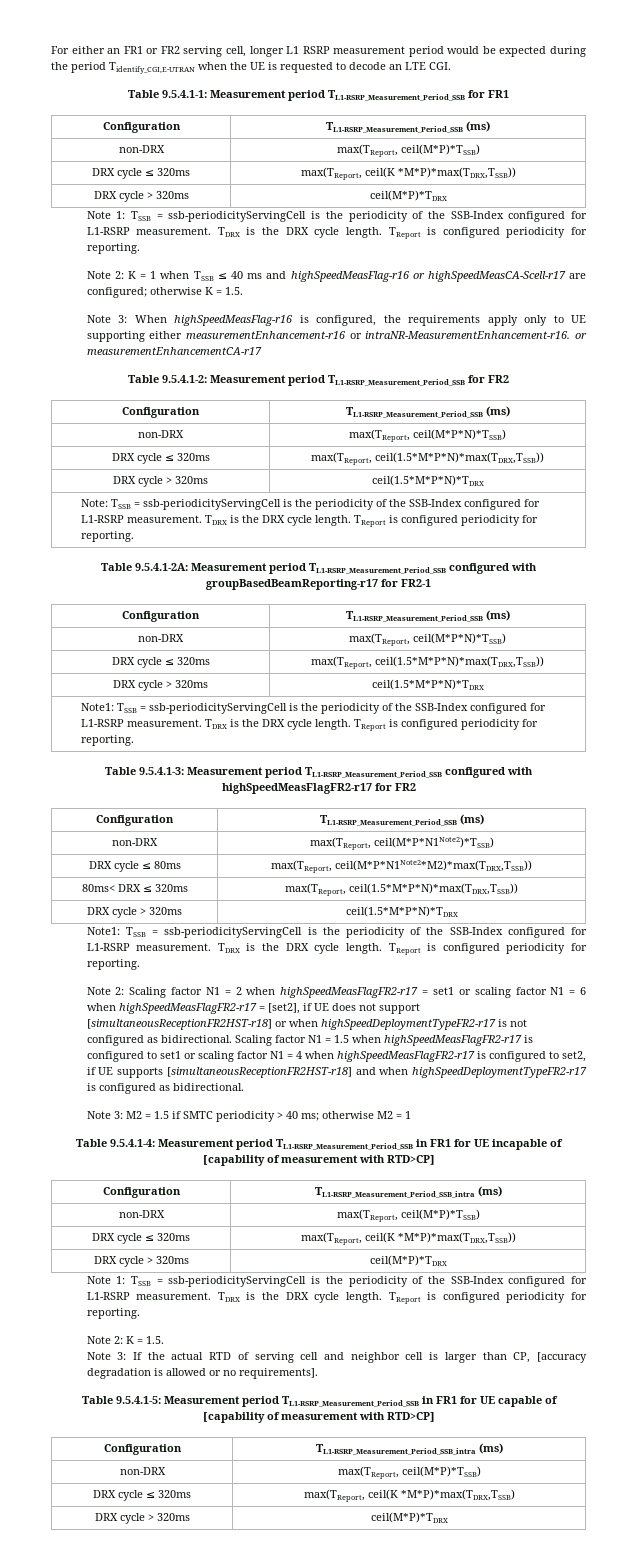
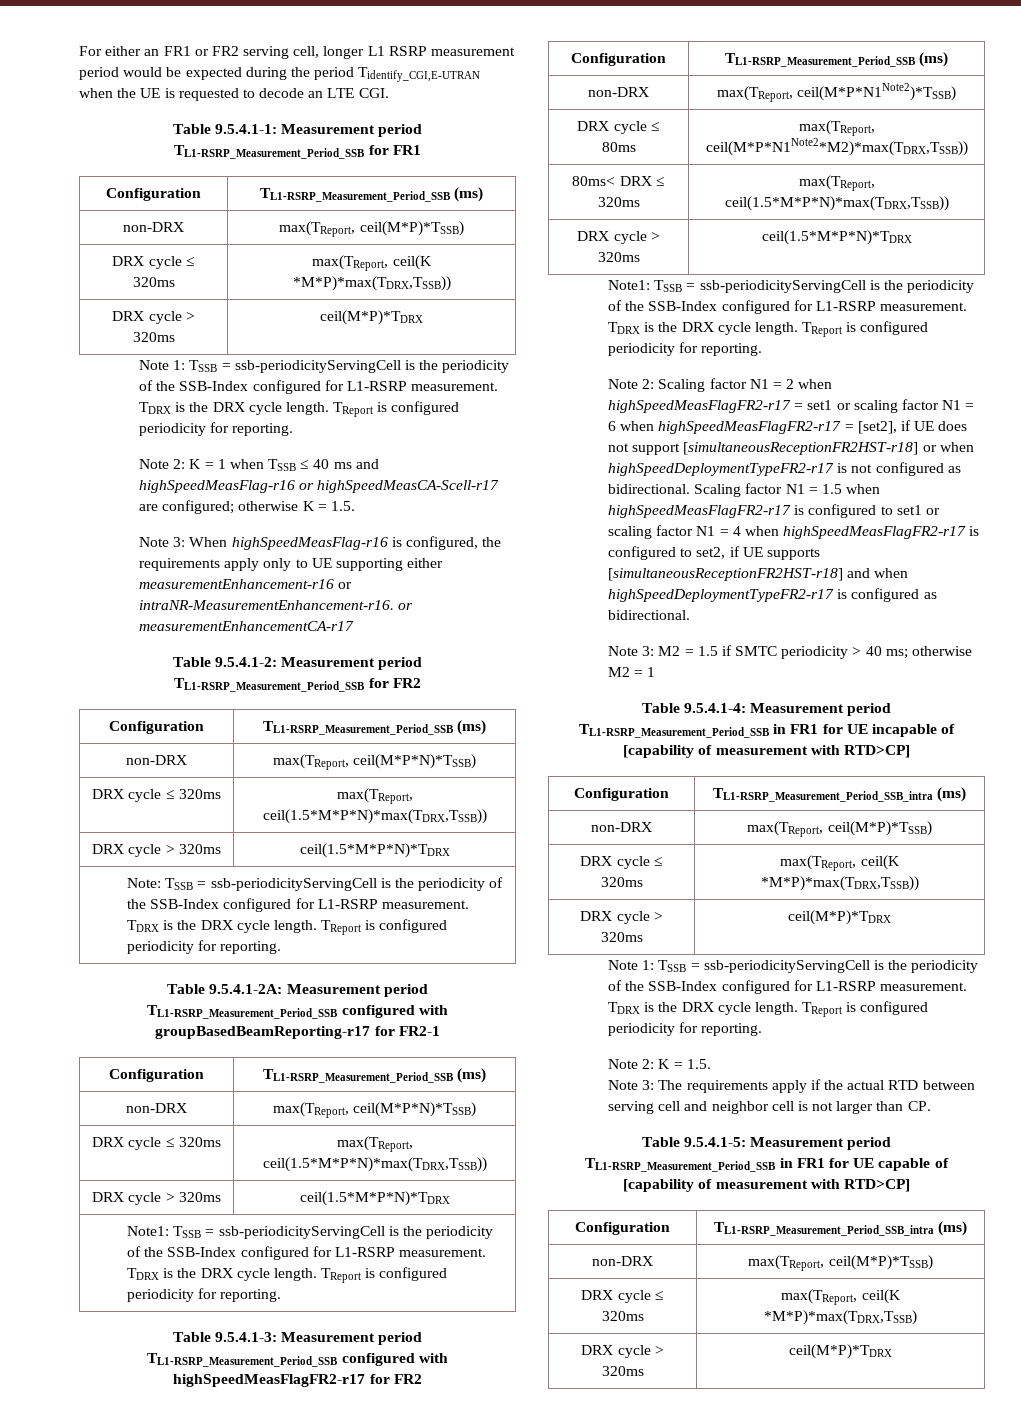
[133,1352,143,1360] If -> [658,1079,821,1093] The requirements apply if
[237,1352,249,1360] of -> [922,1080,975,1090] between
(439, 1356) none -> [812,1102,834,1111] not
[513,1352,588,1363] [86,1368,318,1379] CP, [accuracy degradation is allowed or no requirements]. -> [907,1101,931,1111] CP.

